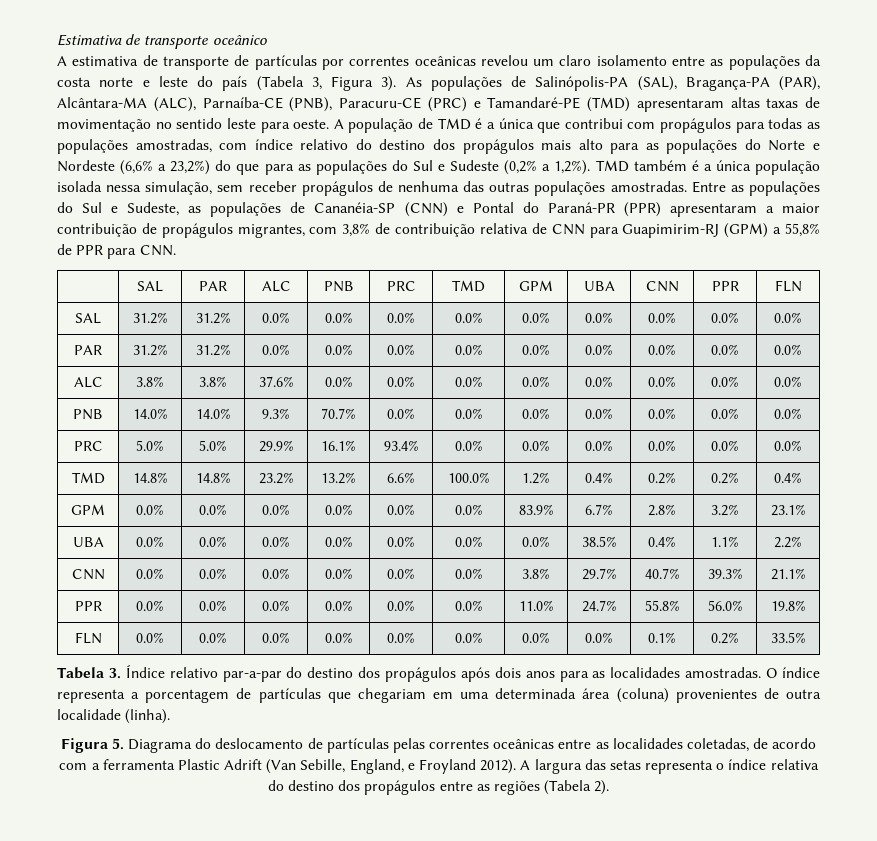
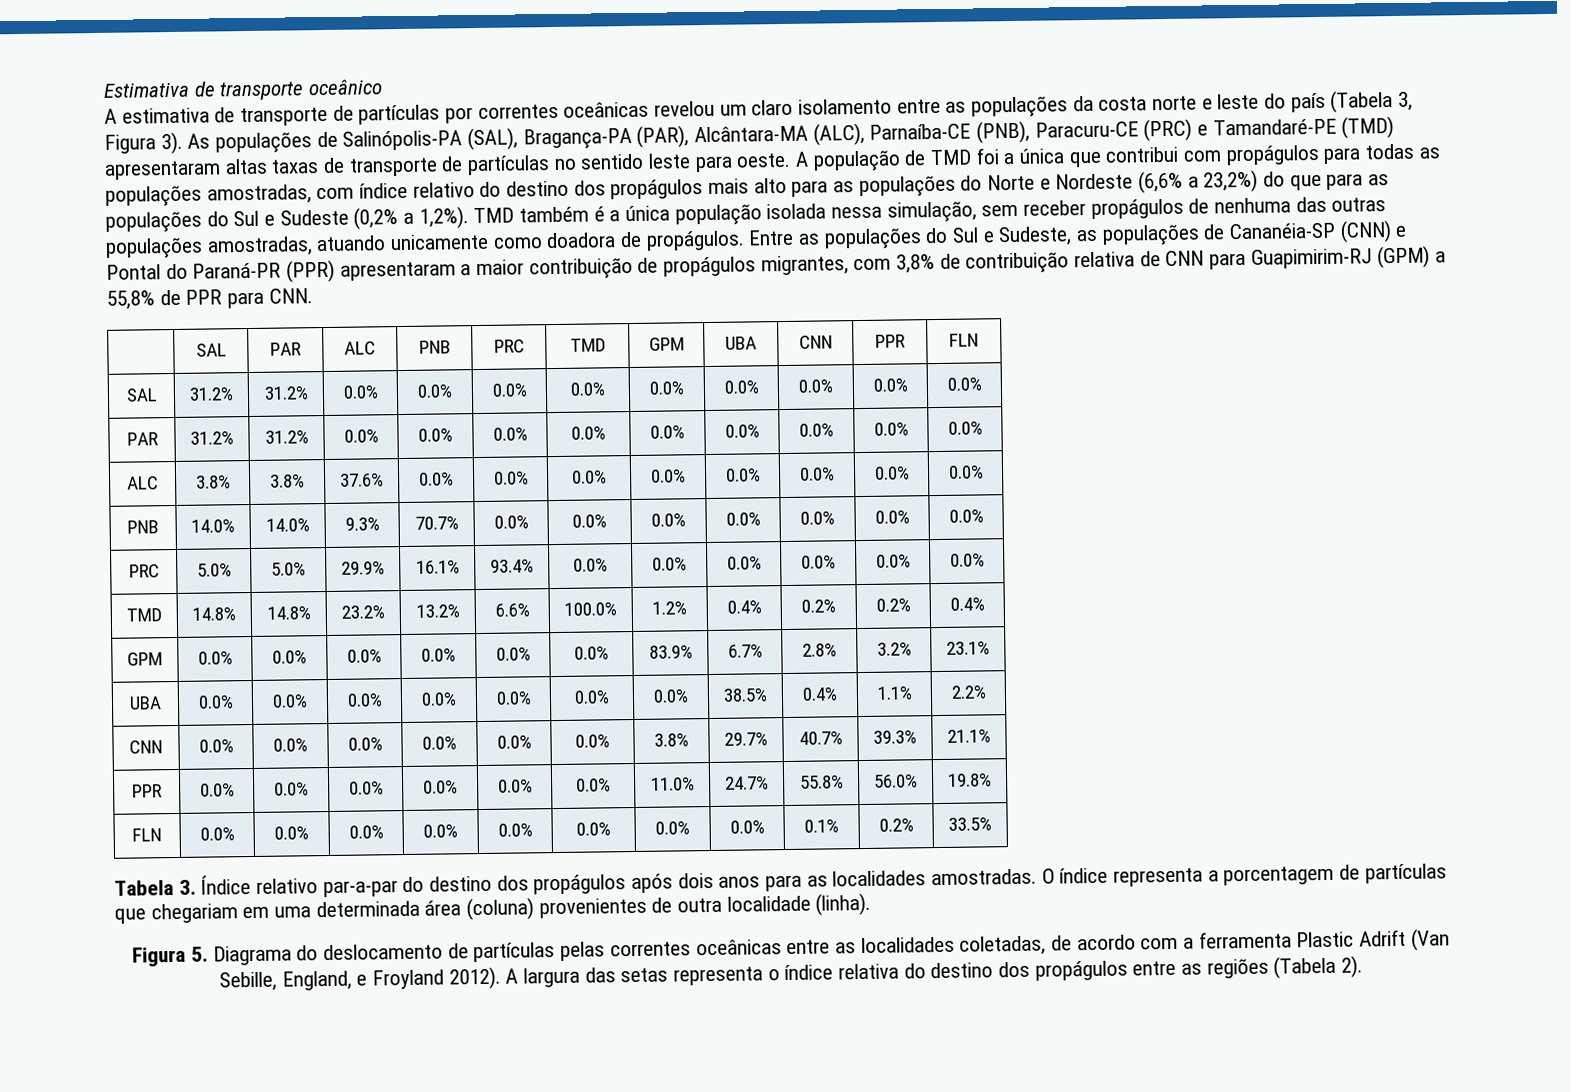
[57,118,151,132] movimentação -> [348,155,551,177] transporte de partículas
[475,118,483,129] é -> [975,148,1000,165] foi
[610,181,687,192] amostradas. -> [206,230,745,257] amostradas, atuando unicamente como doadora de propágulos.

